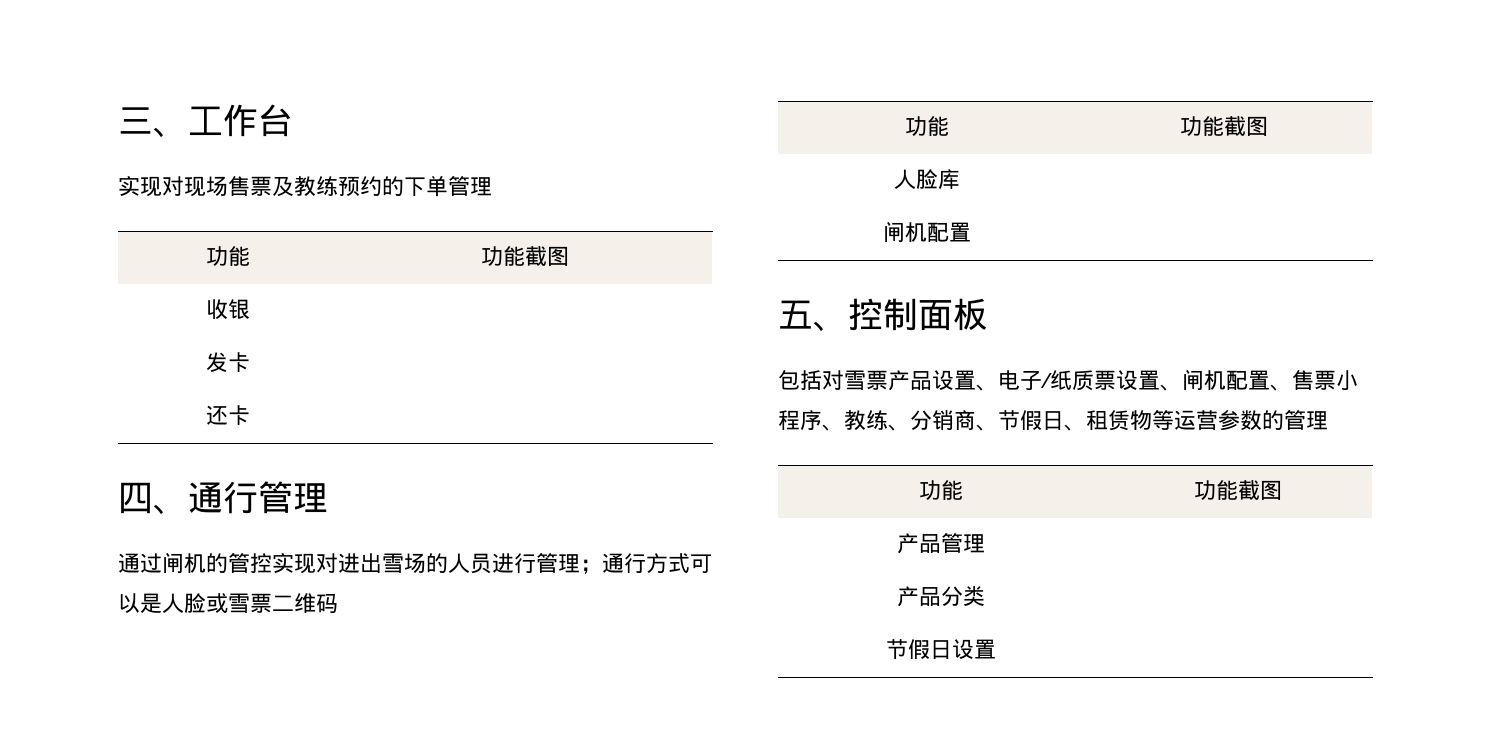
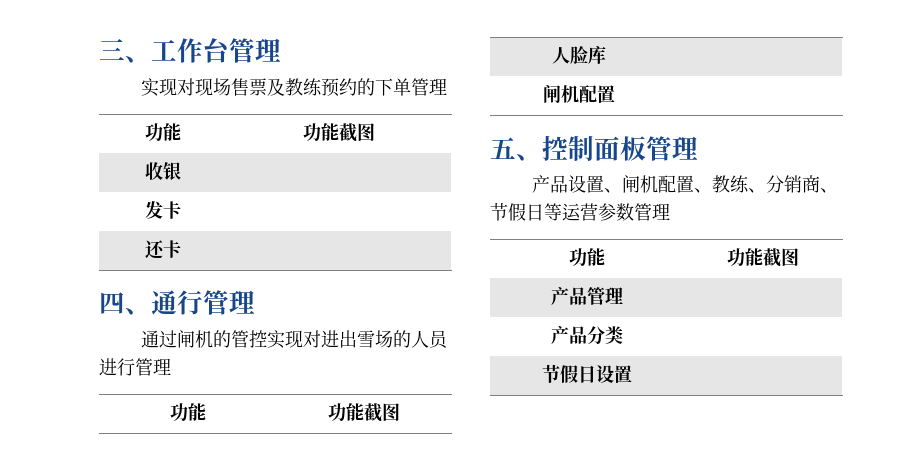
(293, 120) none -> [229,38,281,63] 管理
[580,553,712,574] [118,593,338,614] ；通行方式可以是人脸或雪票二维码 -> (171, 366) none
[778,369,1358,391] [778,410,822,430] // 包括对雪票产品设置、电子/纸质票设置、闸机配置、售票小程序 -> [646,136,698,161] [532,175,695,193] 管理 // 产品设置、闸机配置
[1064,410,1152,431] 、租赁物 -> (544, 212) none
[1262,410,1284,430] 的 -> (634, 212) none

